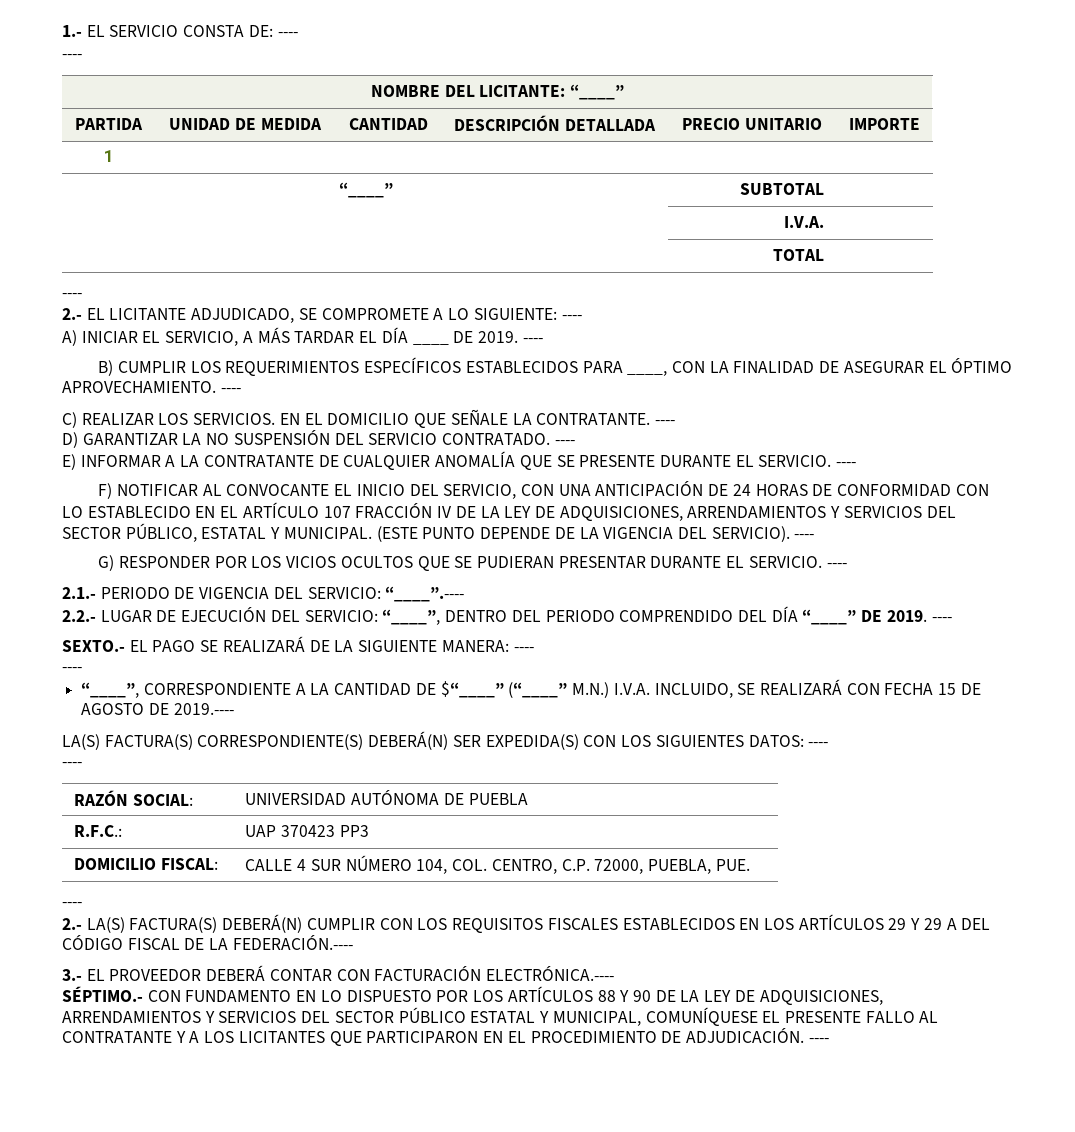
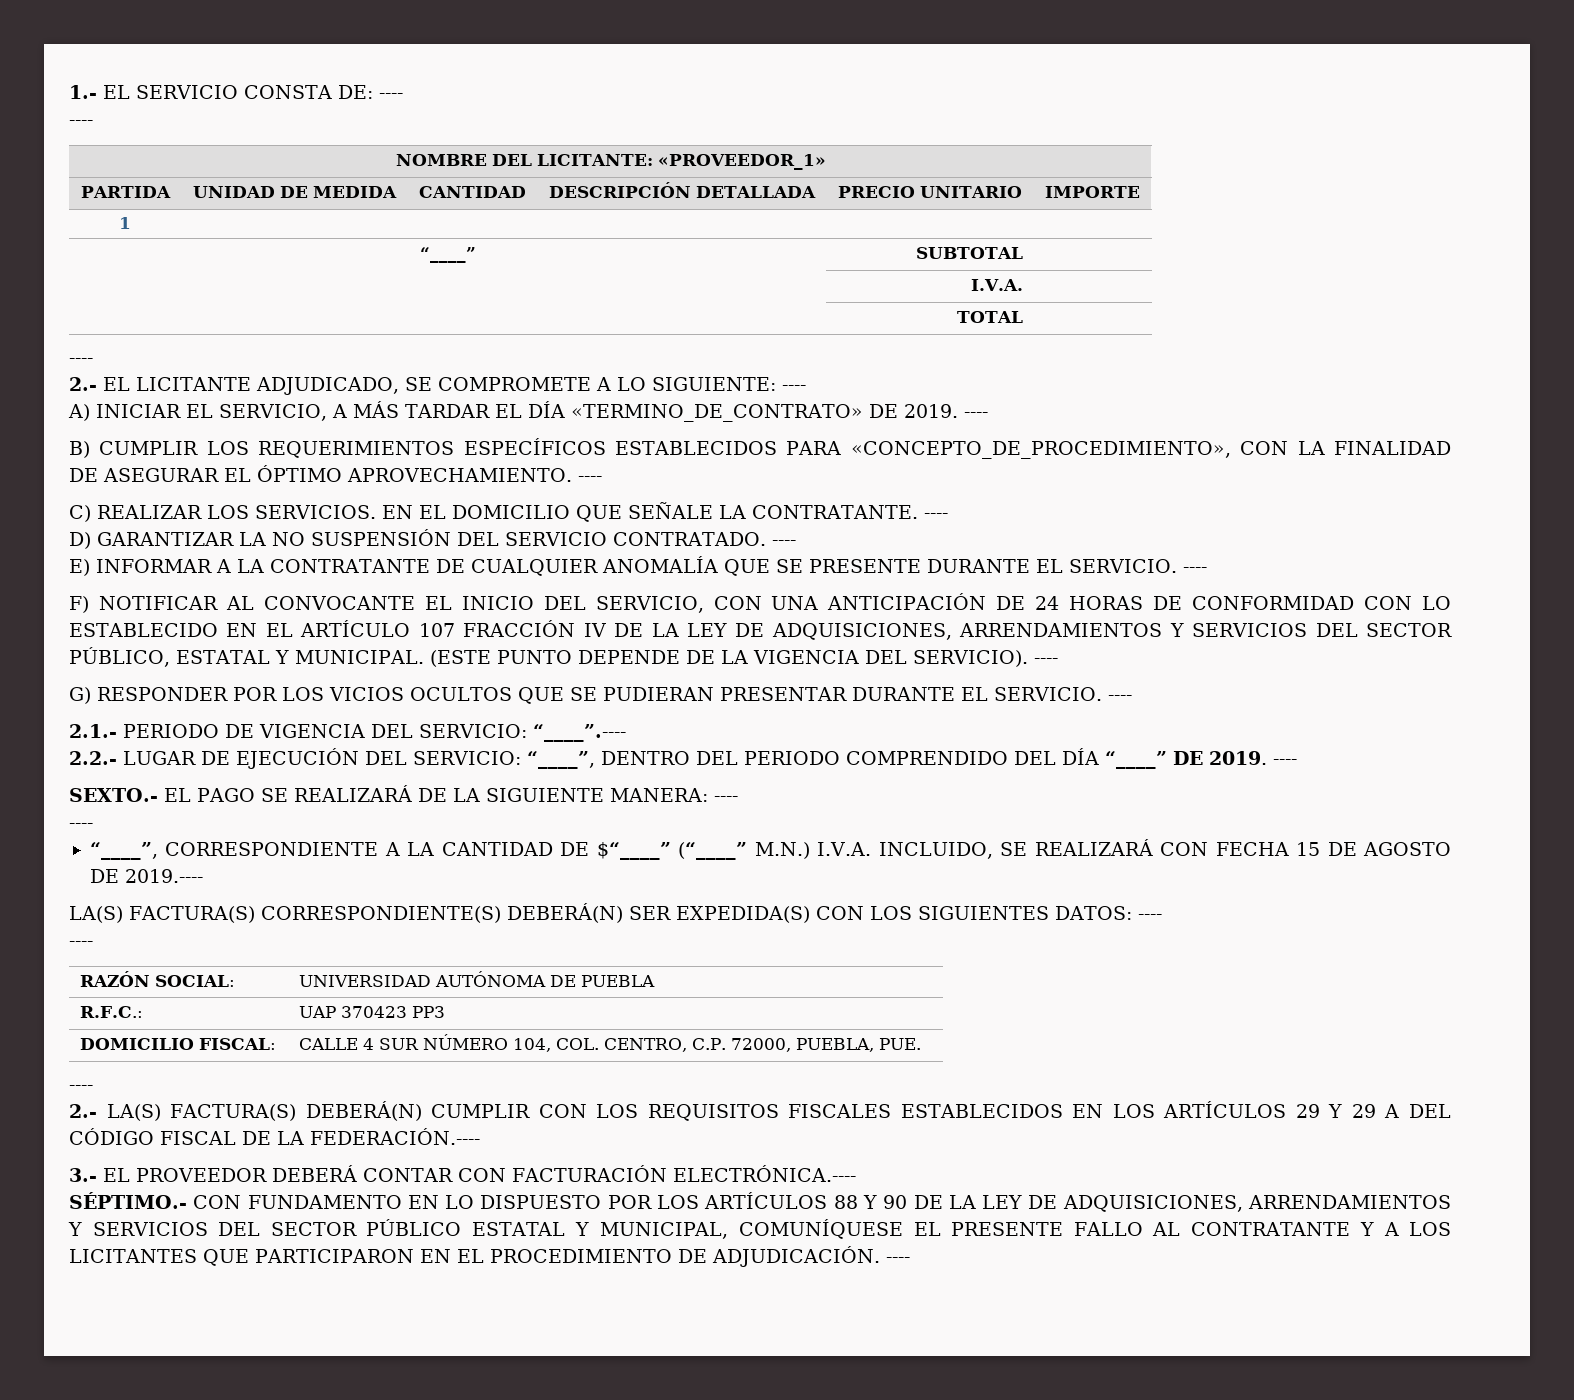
[570,84,625,100] “____” -> [657,154,826,170] «PROVEEDOR_1»
[412,343,449,345] ____ -> [570,404,863,422] «TERMINO_DE_CONTRATO»
[627,371,668,376] ____, -> [850,441,1231,459] «CONCEPTO_DE_PROCEDIMIENTO»,

